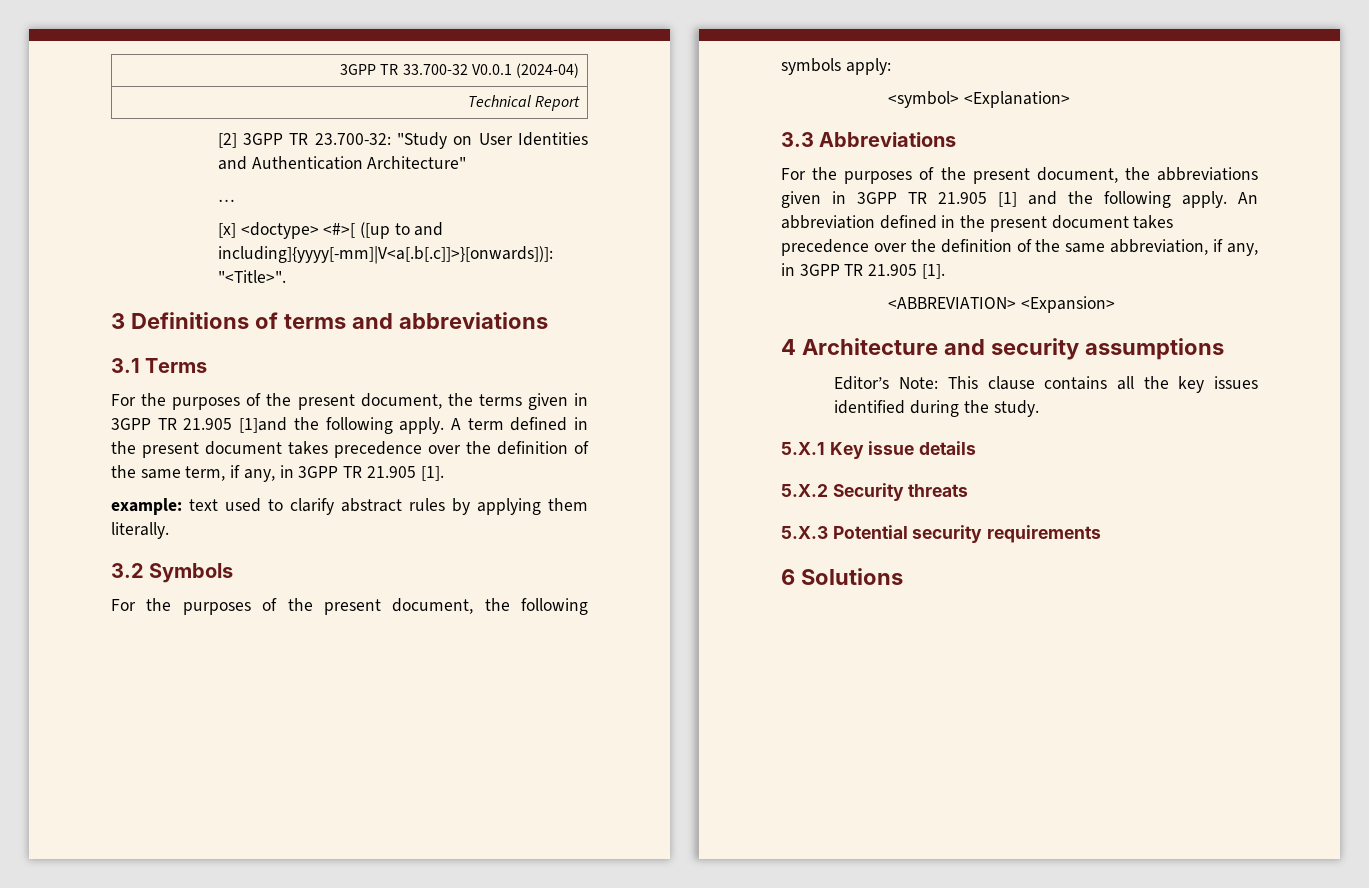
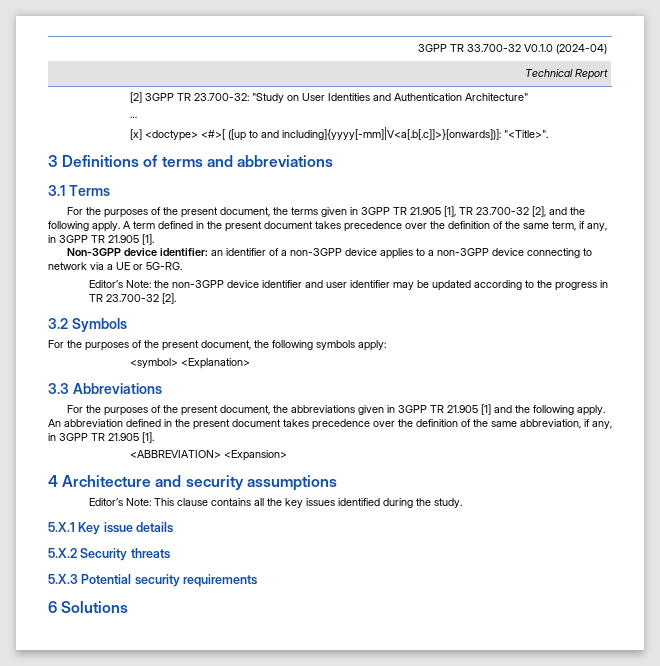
[472,64,513,75] V0.0.1 -> [523,44,553,52] V0.1.0
[239,417,288,433] [1]and -> [443,206,567,217] [1], TR 23.700-32 [2], and
[111,498,588,515] [111,522,169,539] example: text used to clarify abstract rules by applying them literally. -> [66,248,592,259] [48,262,182,270] [88,280,608,291] [88,293,176,304] Non-3GPP device identifier: an identifier of a non-3GPP device applies to a non-3GPP device connecting to network via a UE or 5G-RG. // Editor’s Note: the non-3GPP device identifier and user identifier may be updated according to the progress in TR 23.700-32 [2].

